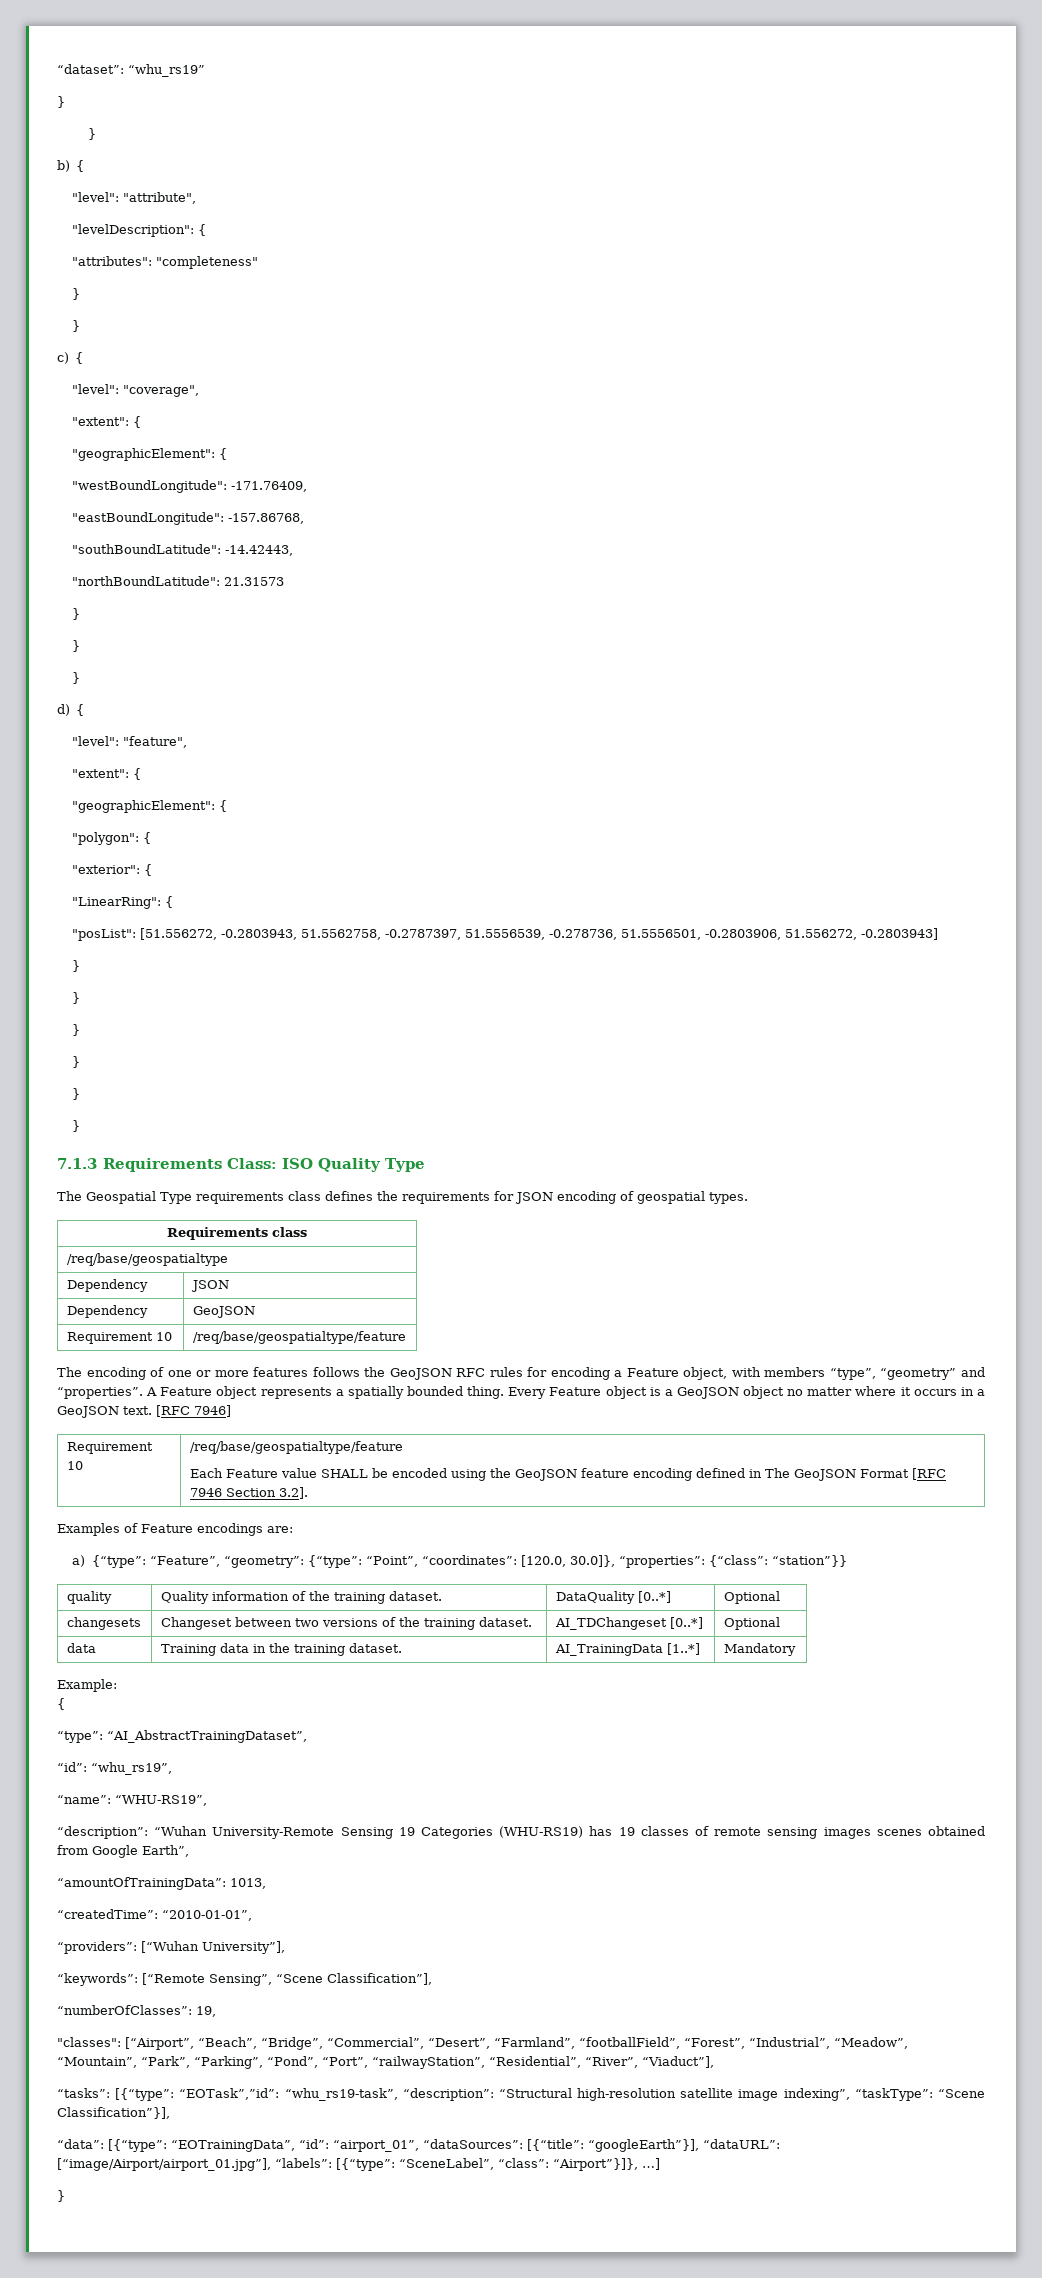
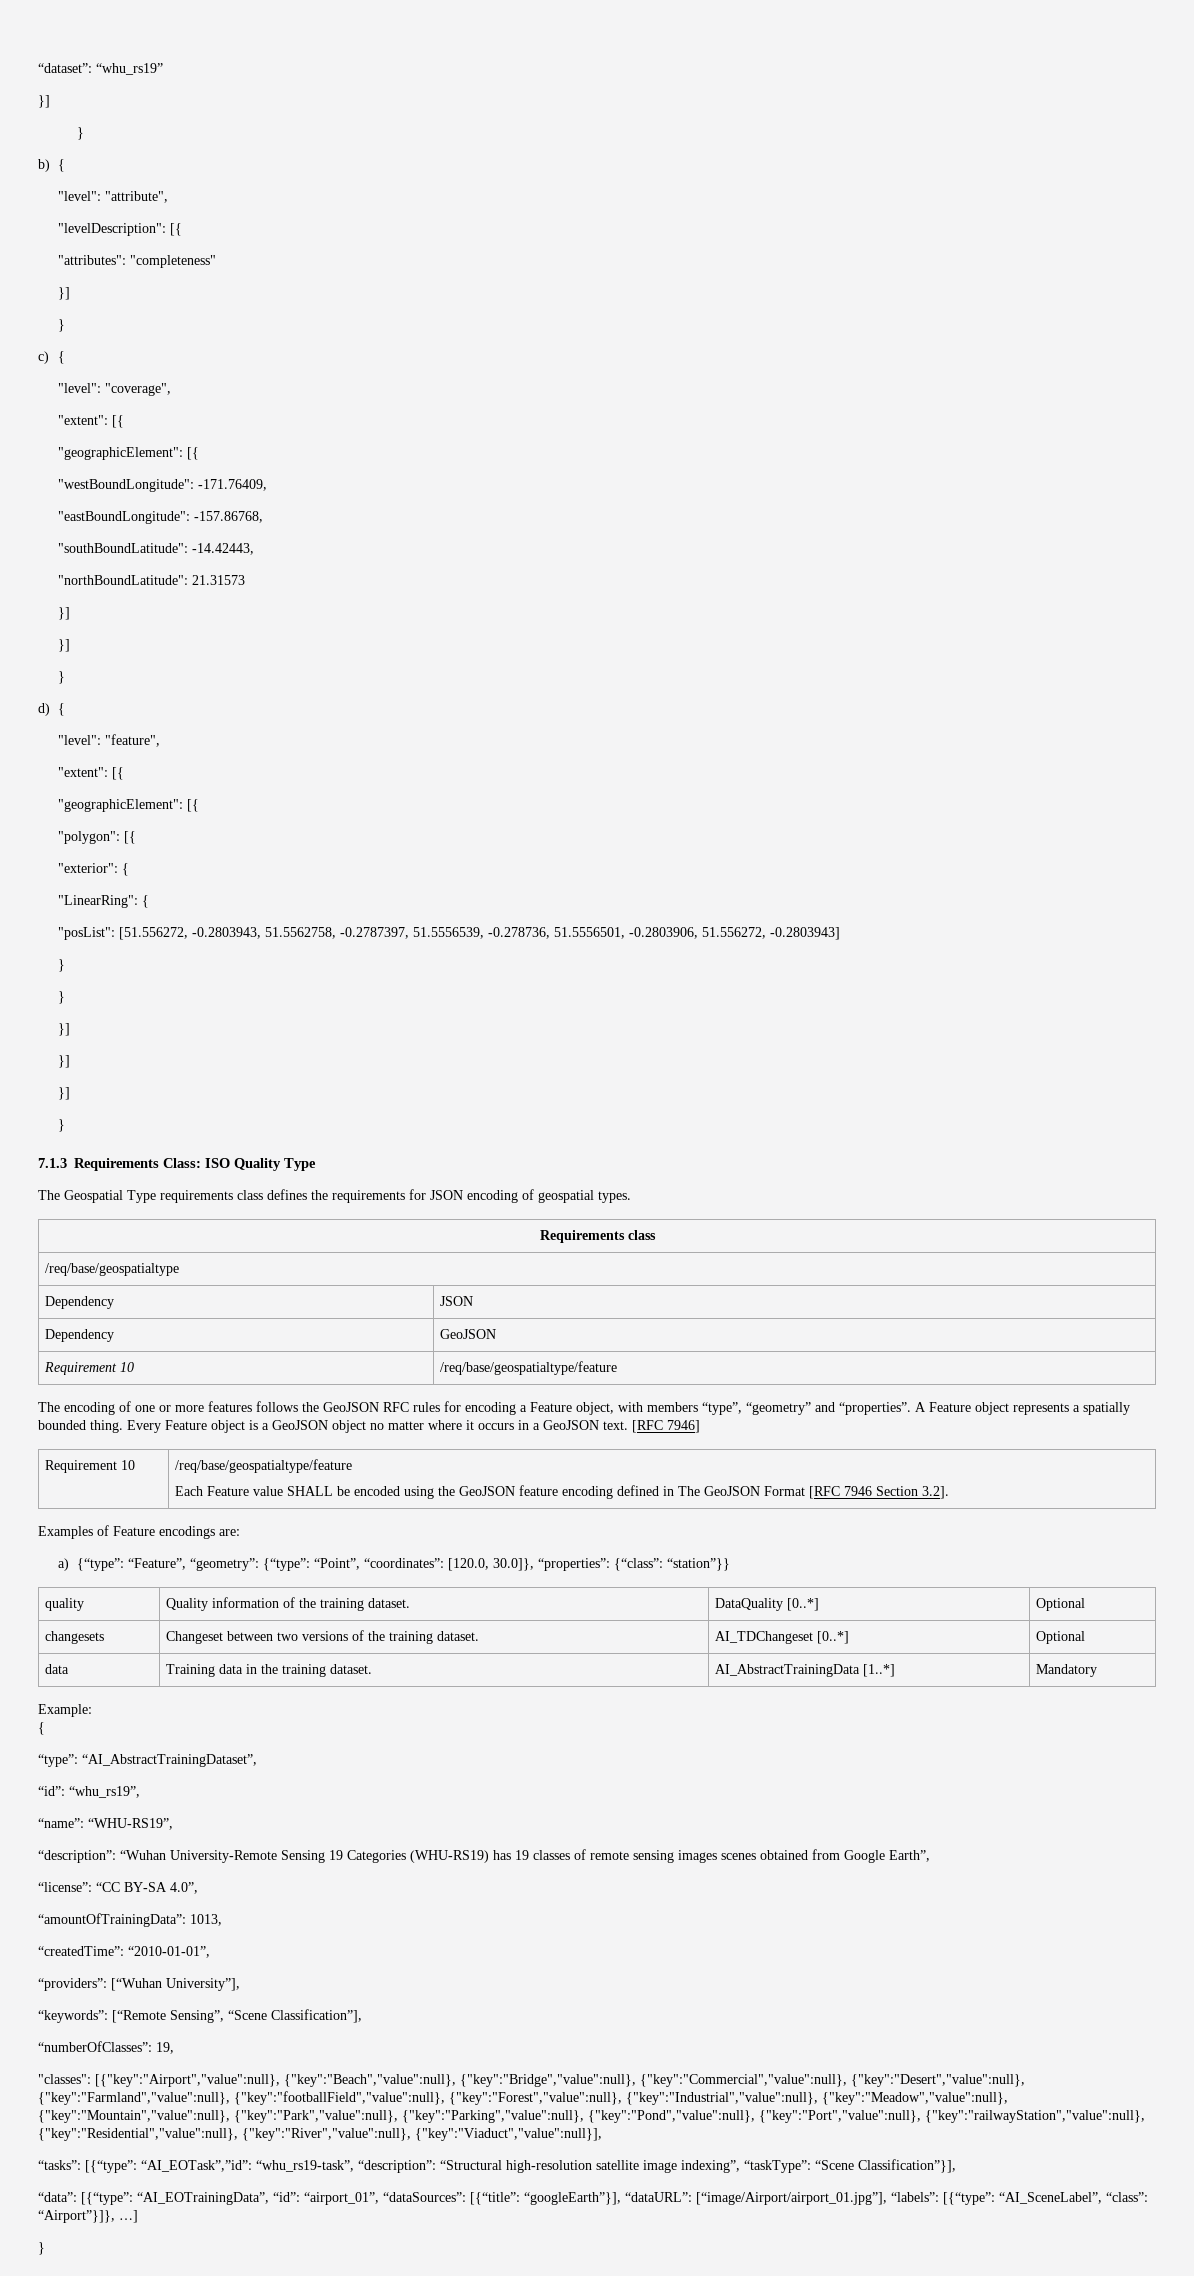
[57,96,65,108] } -> [38,95,50,108] }]
[198,224,207,236] { -> [169,223,182,236] [{
[72,288,81,300] } -> [57,287,70,300] }]
[133,416,142,428] [72,448,228,461] { // "geographicElement": { -> [111,415,124,428] [57,447,199,460] [{ // "geographicElement": [{
[72,608,81,620] [72,640,81,652] } // } -> [57,607,70,620] [57,639,70,652] }] // }]
[133,768,142,780] [72,800,228,813] { // "geographicElement": { -> [111,767,124,780] [57,799,199,812] [{ // "geographicElement": [{
[143,832,152,844] { -> [123,831,136,844] [{
[72,1024,81,1036] [72,1056,81,1068] [72,1088,81,1100] } // } // } -> [57,1023,70,1036] [57,1055,70,1068] [57,1087,70,1100] }] // }] // }]
[554,1644,663,1656] AI_TrainingData -> [715,1664,861,1677] AI_AbstractTrainingData
(189, 1851) none -> [38,1882,198,1894] // “license”: “CC BY-SA 4.0”,
[125,2037,908,2050] [57,2056,714,2069] [“Airport”, “Beach”, “Bridge”, “Commercial”, “Desert”, “Farmland”, “footballField”, “Forest”, “Industrial”, “Meadow”, “Mountain”, “Park”, “Parking”, “Pond”, “Port”, “railwayStation”, “Residential”, “River”, “Viaduct”], -> [95,2074,1025,2087] [38,2091,1008,2105] [38,2110,1145,2123] [38,2128,602,2141] [{"key":"Airport","value":null}, {"key":"Beach","value":null}, {"key":"Bridge","value":null}, {"key":"Commercial","value":null}, {"key":"Desert","value":null}, {"key":"Farmland","value":null}, {"key":"footballField","value":null}, {"key":"Forest","value":null}, {"key":"Industrial","value":null}, {"key":"Meadow","value":null}, {"key":"Mountain","value":null}, {"key":"Park","value":null}, {"key":"Parking","value":null}, {"key":"Pond","value":null}, {"key":"Port","value":null}, {"key":"railwayStation","value":null}, {"key":"Residential","value":null}, {"key":"River","value":null}, {"key":"Viaduct","value":null}],
[179,2088,280,2100] “EOTask”,”id”: -> [141,2160,252,2172] “AI_EOTask”,”id”:
[171,2140,295,2152] “EOTrainingData”, -> [137,2192,269,2205] “AI_EOTrainingData”,
[399,2158,494,2170] “SceneLabel”, -> [999,2192,1102,2204] “AI_SceneLabel”,

